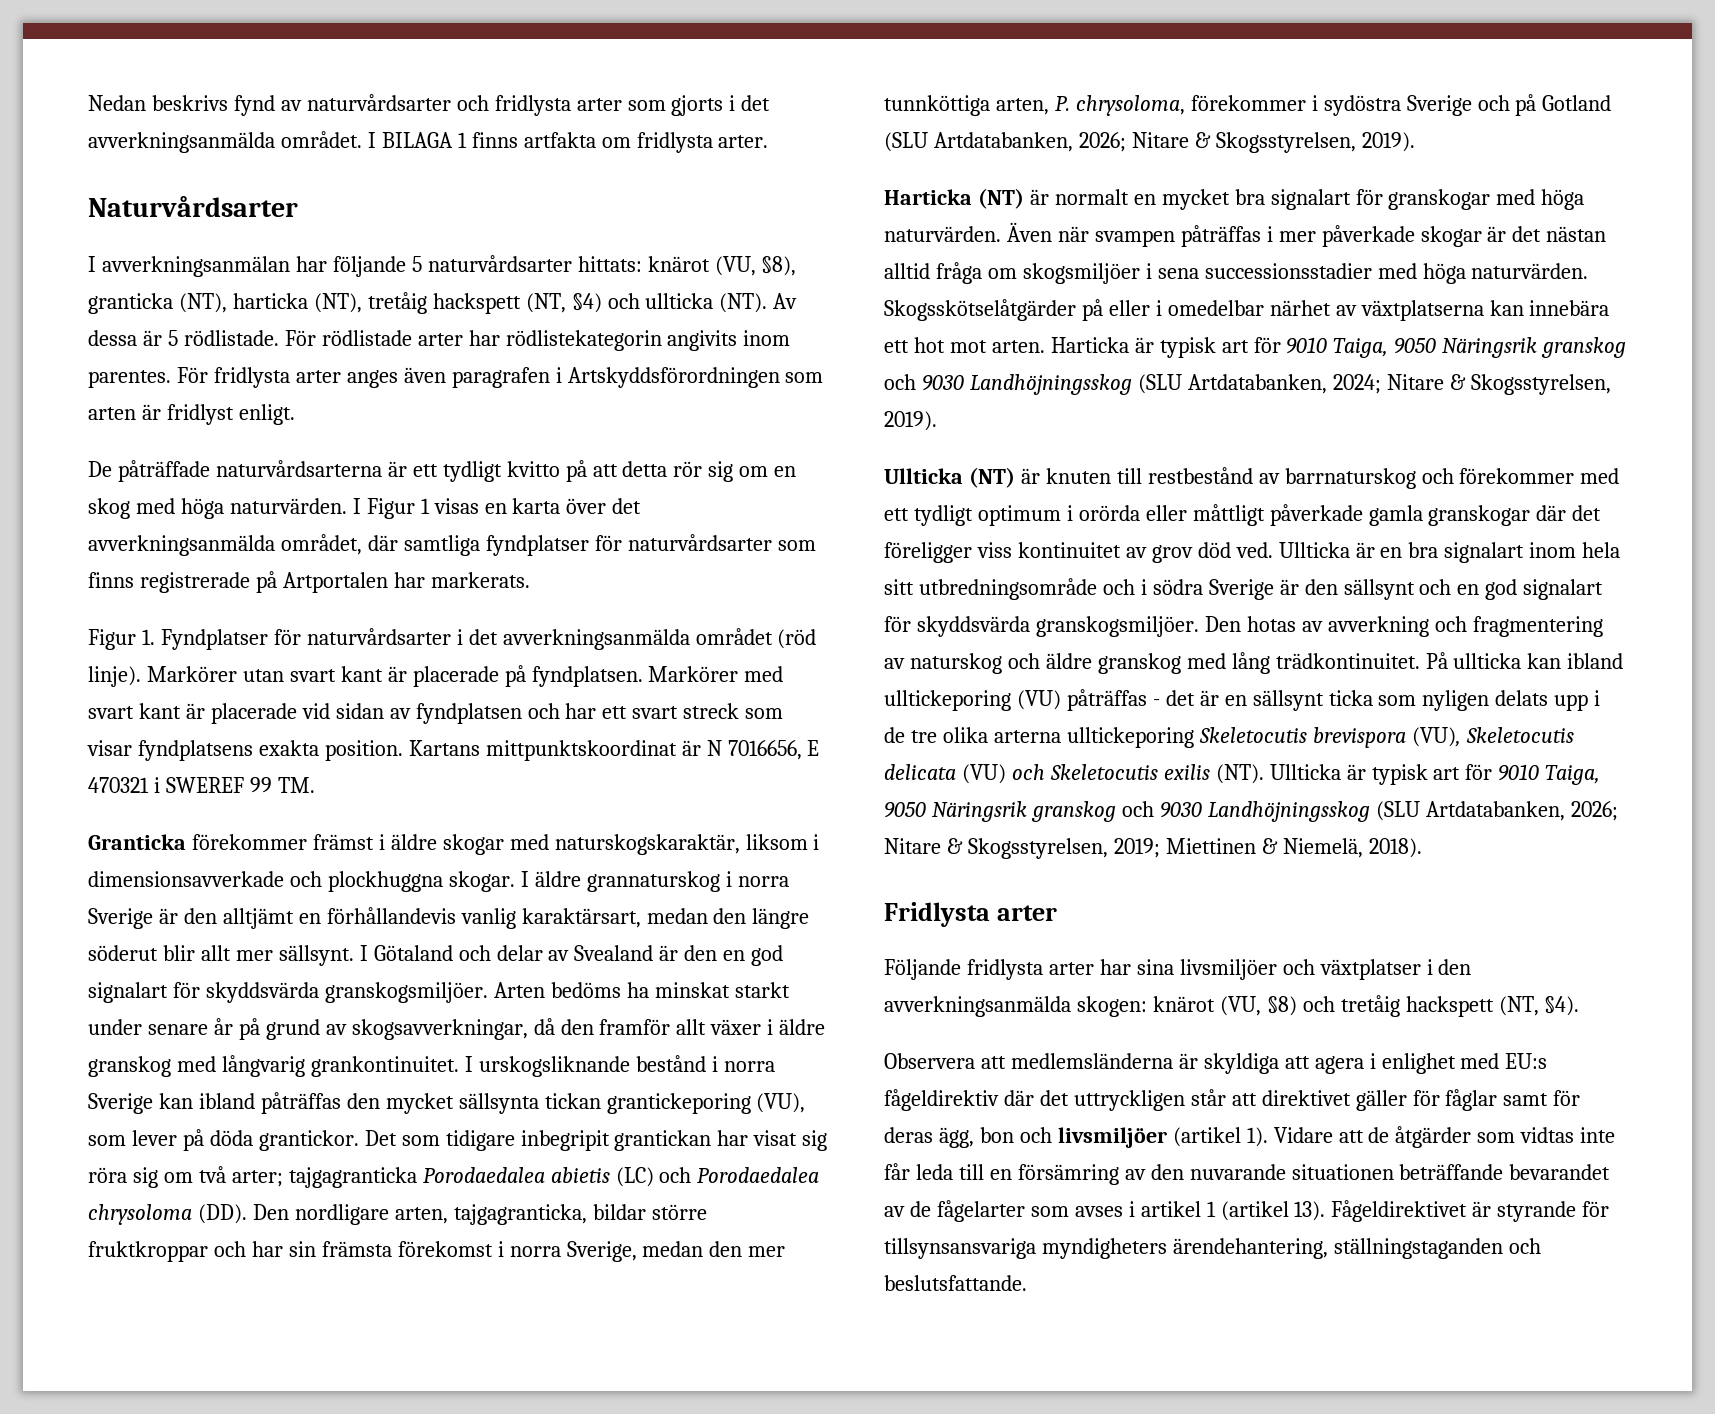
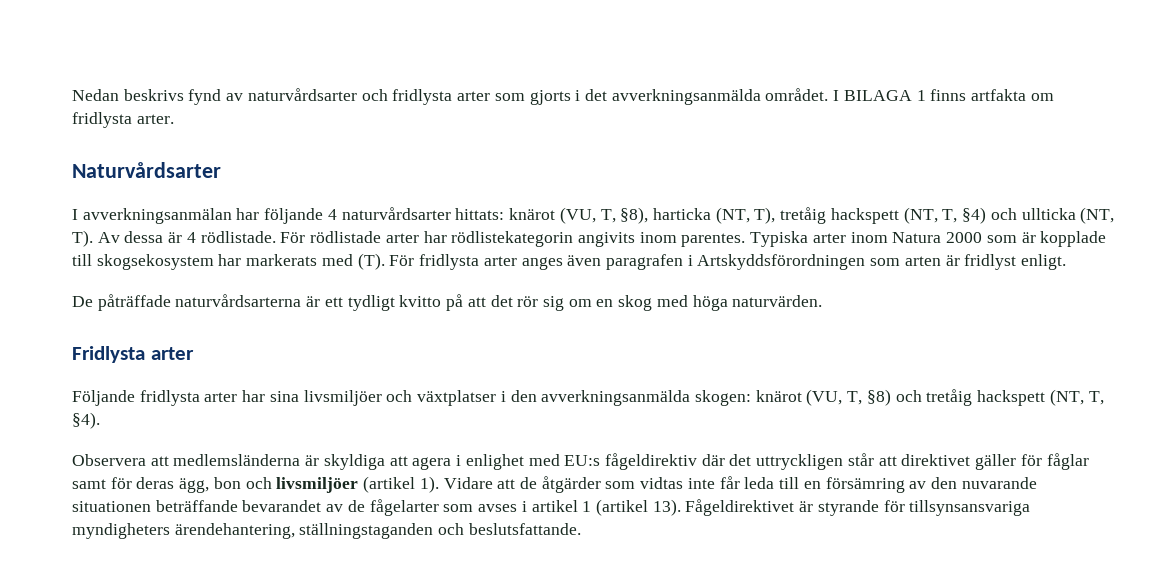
[411,256,422,272] 5 -> [327,209,337,220] 4
[761,256,797,276] [88,292,566,314] §8), granticka (NT), harticka (NT), tretåig hackspett (NT, -> [600,207,958,224] T, §8), harticka (NT, T), tretåig hackspett (NT, T,
[719,293,768,313] (NT). -> [1080,207,1115,224] [72,230,93,247] (NT, T).
[167,330,178,346] 5 -> [186,232,196,243] 4
(171, 379) none -> [750,231,1107,247] [72,253,385,270] Typiska arter inom Natura 2000 som är kopplade till skogsekosystem har markerats med (T).
[622,461,668,477] detta -> [490,295,513,307] det
[352,498,642,519] [88,534,816,556] [88,571,530,593] [88,628,817,650] [88,665,784,687] [88,703,784,724] [87,740,820,761] [88,777,315,793] [88,834,820,855] [88,871,789,892] [88,907,810,929] [88,945,784,966] [88,982,790,1003] [88,1018,826,1040] [88,1055,775,1077] [88,1092,806,1114] [88,1129,828,1151] [88,1166,820,1188] [88,1204,707,1225] [88,1241,786,1262] [884,94,1612,116] [884,132,1415,153] [884,188,1585,210] [884,222,1607,247] [884,262,1589,284] [884,299,1610,321] [884,337,1627,358] [884,374,1611,395] [884,411,937,431] [884,467,1620,489] [884,504,1602,526] [884,542,1621,563] [884,578,1604,600] [884,616,1603,637] [884,652,1624,674] [884,689,1601,711] [884,727,1574,748] [884,764,1601,785] [884,801,1618,822] [884,838,1422,859] I Figur 1 visas en karta över det avverkningsanmälda området, där samtliga fyndplatser för naturvårdsarter som finns registrerade på Artportalen har markerats. // Figur 1. Fyndplatser för naturvårdsarter i det avverkningsanmälda området (röd linje). Markörer utan svart kant är placerade på fyndplatsen. Markörer med svart kant är placerade vid sidan av fyndplatsen och har ett svart streck som visar fyndplatsens exakta position. Kartans mittpunktskoordinat är N 7016656, E 470321 i SWEREF 99 TM. // Granticka förekommer främst i äldre skogar med naturskogskaraktär, liksom i dimensionsavverkade och plockhuggna skogar. I äldre grannaturskog i norra Sverige är den alltjämt en förhållandevis vanlig karaktärsart, medan den längre söderut blir allt mer sällsynt. I Götaland och delar av Svealand är den en god signalart för skyddsvärda granskogsmiljöer. Arten bedöms ha minskat starkt under senare år på grund av skogsavverkningar, då den framför allt växer i äldre granskog med långvarig grankontinuitet. I urskogsliknande bestånd i norra Sverige kan ibland påträffas den mycket sällsynta tickan grantickeporing (VU), som lever på döda grantickor. Det som tidigare inbegripit grantickan har visat sig röra sig om två arter; tajgagranticka Porodaedalea abietis (LC) och Porodaedalea chrysoloma (DD). Den nordligare arten, tajgagranticka, bildar större fruktkroppar och har sin främsta förekomst i norra Sverige, medan den mer tunnköttiga arten, P. chrysoloma, förekommer i sydöstra Sverige och på Gotland (SLU Artdatabanken, 2026; Nitare & Skogsstyrelsen, 2019). // Harticka (NT) är normalt en mycket bra signalart för granskogar med höga naturvärden. Även när svampen påträffas i mer påverkade skogar är det nästan alltid fråga om skogsmiljöer i sena successionsstadier med höga naturvärden. Skogsskötselåtgärder på eller i omedelbar närhet av växtplatserna kan innebära ett hot mot arten. Harticka är typisk art för 9010 Taiga, 9050 Näringsrik granskog och 9030 Landhöjningsskog (SLU Artdatabanken, 2024; Nitare & Skogsstyrelsen, 2019). // Ullticka (NT) är knuten till restbestånd av barrnaturskog och förekommer med ett tydligt optimum i orörda eller måttligt påverkade gamla granskogar där det föreligger viss kontinuitet av grov död ved. Ullticka är en bra signalart inom hela sitt utbredningsområde och i södra Sverige är den sällsynt och en god signalart för skyddsvärda granskogsmiljöer. Den hotas av avverkning och fragmentering av naturskog och äldre granskog med lång trädkontinuitet. På ullticka kan ibland ulltickeporing (VU) påträffas - det är en sällsynt ticka som nyligen delats upp i de tre olika arterna ulltickeporing Skeletocutis brevispora (VU), Skeletocutis delicata (VU) och Skeletocutis exilis (NT). Ullticka är typisk art för 9010 Taiga, 9050 Näringsrik granskog och 9030 Landhöjningsskog (SLU Artdatabanken, 2026; Nitare & Skogsstyrelsen, 2019; Miettinen & Niemelä, 2018). -> (823, 301) none
(1261, 1006) none -> [847,391,863,405] T,
(1539, 1006) none -> [1088,391,1104,405] T,

